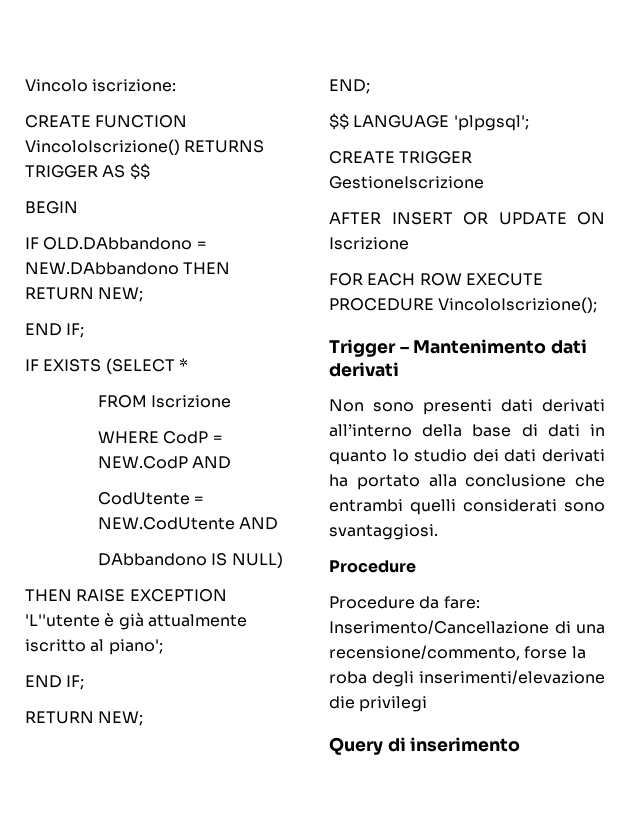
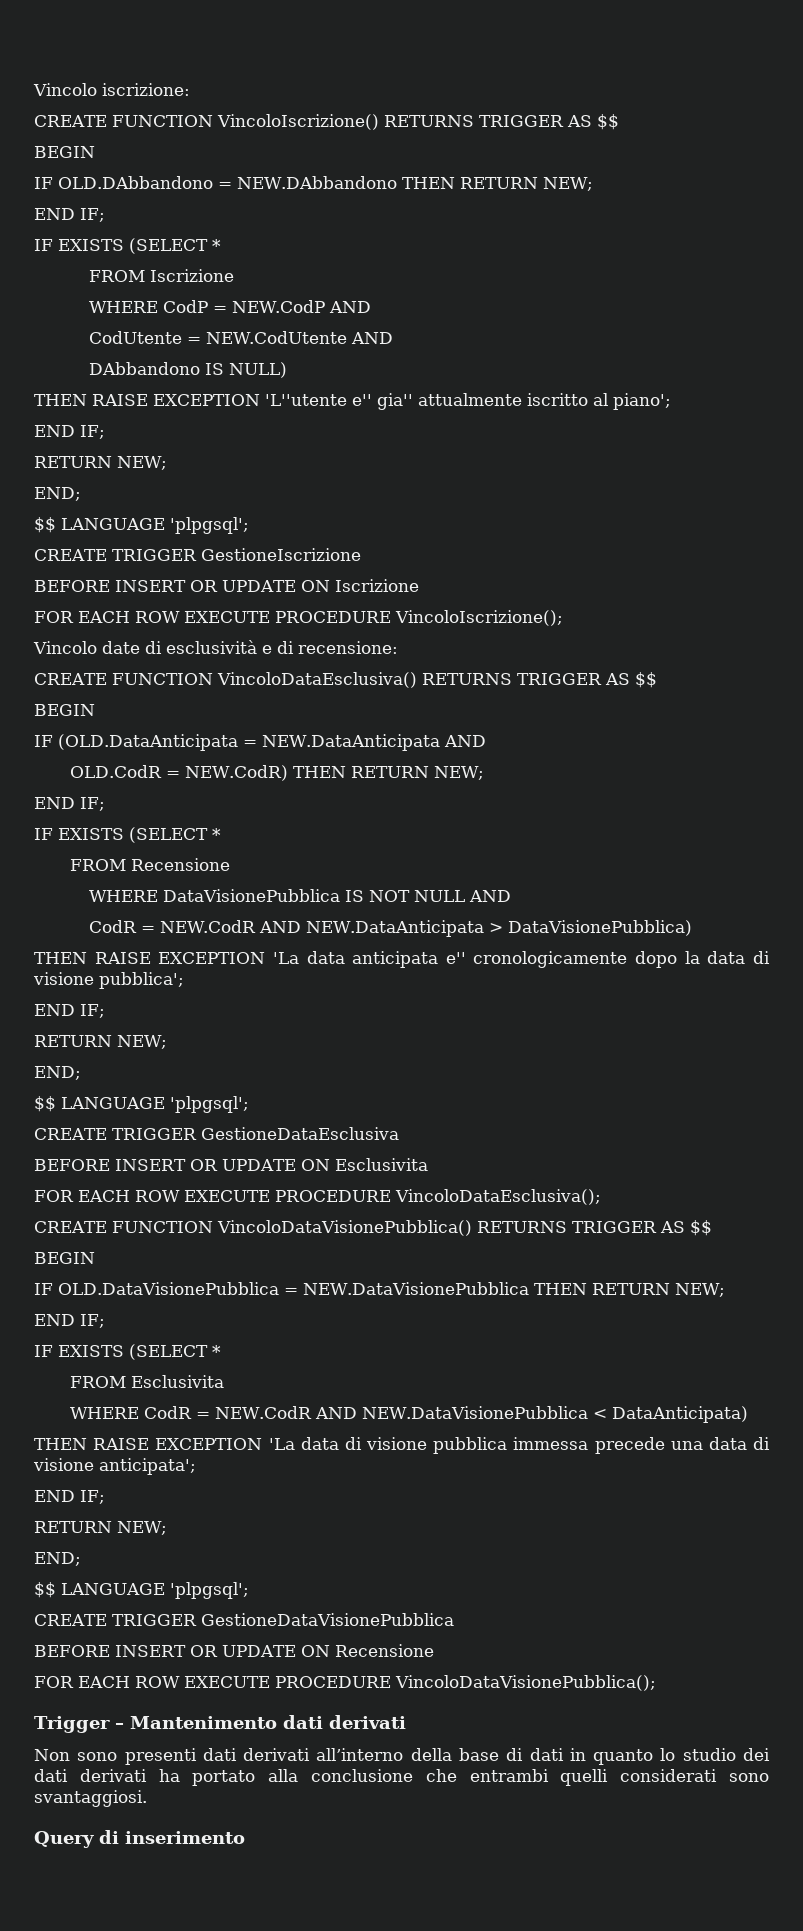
[104,613,144,630] è già -> [352,393,413,410] e'' gia''
[329,212,381,224] AFTER -> [34,580,110,592] BEFORE
(598, 305) none -> [33,640,398,654] [34,672,657,688] [34,704,95,716] [34,734,486,751] [70,765,485,781] [34,797,105,811] [34,827,221,843] [70,858,231,871] [88,889,511,902] [88,920,693,937] [34,951,770,968] [33,972,184,989] [34,1004,105,1018] [34,1035,167,1049] [34,1066,81,1080] [34,1096,249,1113] [34,1127,399,1140] [34,1158,428,1171] [34,1189,601,1205] [34,1220,712,1236] [34,1252,95,1264] [34,1282,725,1297] [34,1314,105,1328] [34,1344,221,1360] [70,1375,225,1388] [70,1406,749,1423] [34,1437,770,1454] [33,1458,196,1475] [34,1490,105,1504] [34,1521,167,1535] [34,1552,81,1566] [34,1582,249,1599] [34,1613,454,1626] [34,1644,434,1657] [34,1675,656,1691] // Vincolo date di esclusività e di recensione: // CREATE FUNCTION VincoloDataEsclusiva() RETURNS TRIGGER AS $$ // BEGIN // IF (OLD.DataAnticipata = NEW.DataAnticipata AND // OLD.CodR = NEW.CodR) THEN RETURN NEW; // END IF; // IF EXISTS (SELECT * // FROM Recensione // WHERE DataVisionePubblica IS NOT NULL AND // CodR = NEW.CodR AND NEW.DataAnticipata > DataVisionePubblica) // THEN RAISE EXCEPTION 'La data anticipata e'' cronologicamente dopo la data di visione pubblica'; // END IF; // RETURN NEW; // END; // $$ LANGUAGE 'plpgsql'; // CREATE TRIGGER GestioneDataEsclusiva // BEFORE INSERT OR UPDATE ON Esclusivita // FOR EACH ROW EXECUTE PROCEDURE VincoloDataEsclusiva(); // CREATE FUNCTION VincoloDataVisionePubblica() RETURNS TRIGGER AS $$ // BEGIN // IF OLD.DataVisionePubblica = NEW.DataVisionePubblica THEN RETURN NEW; // END IF; // IF EXISTS (SELECT * // FROM Esclusivita // WHERE CodR = NEW.CodR AND NEW.DataVisionePubblica < DataAnticipata) // THEN RAISE EXCEPTION 'La data di visione pubblica immessa precede una data di visione anticipata'; // END IF; // RETURN NEW; // END; // $$ LANGUAGE 'plpgsql'; // CREATE TRIGGER GestioneDataVisionePubblica // BEFORE INSERT OR UPDATE ON Recensione // FOR EACH ROW EXECUTE PROCEDURE VincoloDataVisionePubblica();
[329,560,416,573] [329,596,480,609] [329,620,605,634] [329,645,586,661] [329,670,605,687] [329,696,428,712] // Procedure // Procedure da fare: Inserimento/Cancellazione di una recensione/commento, forse la roba degli inserimenti/elevazione die privilegi -> (147, 1798) none

